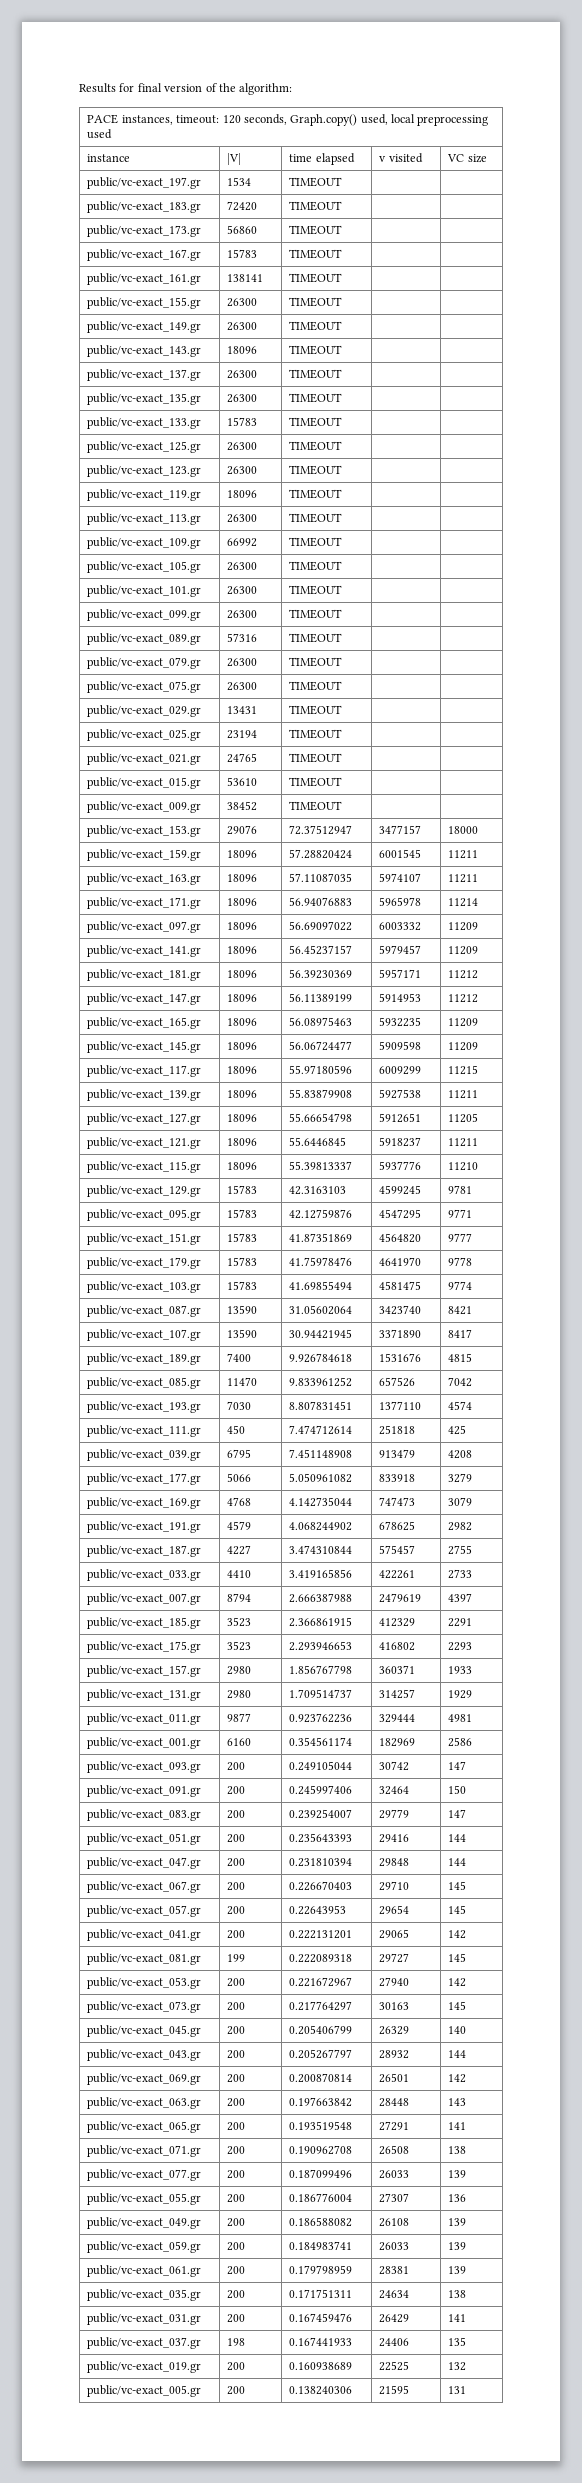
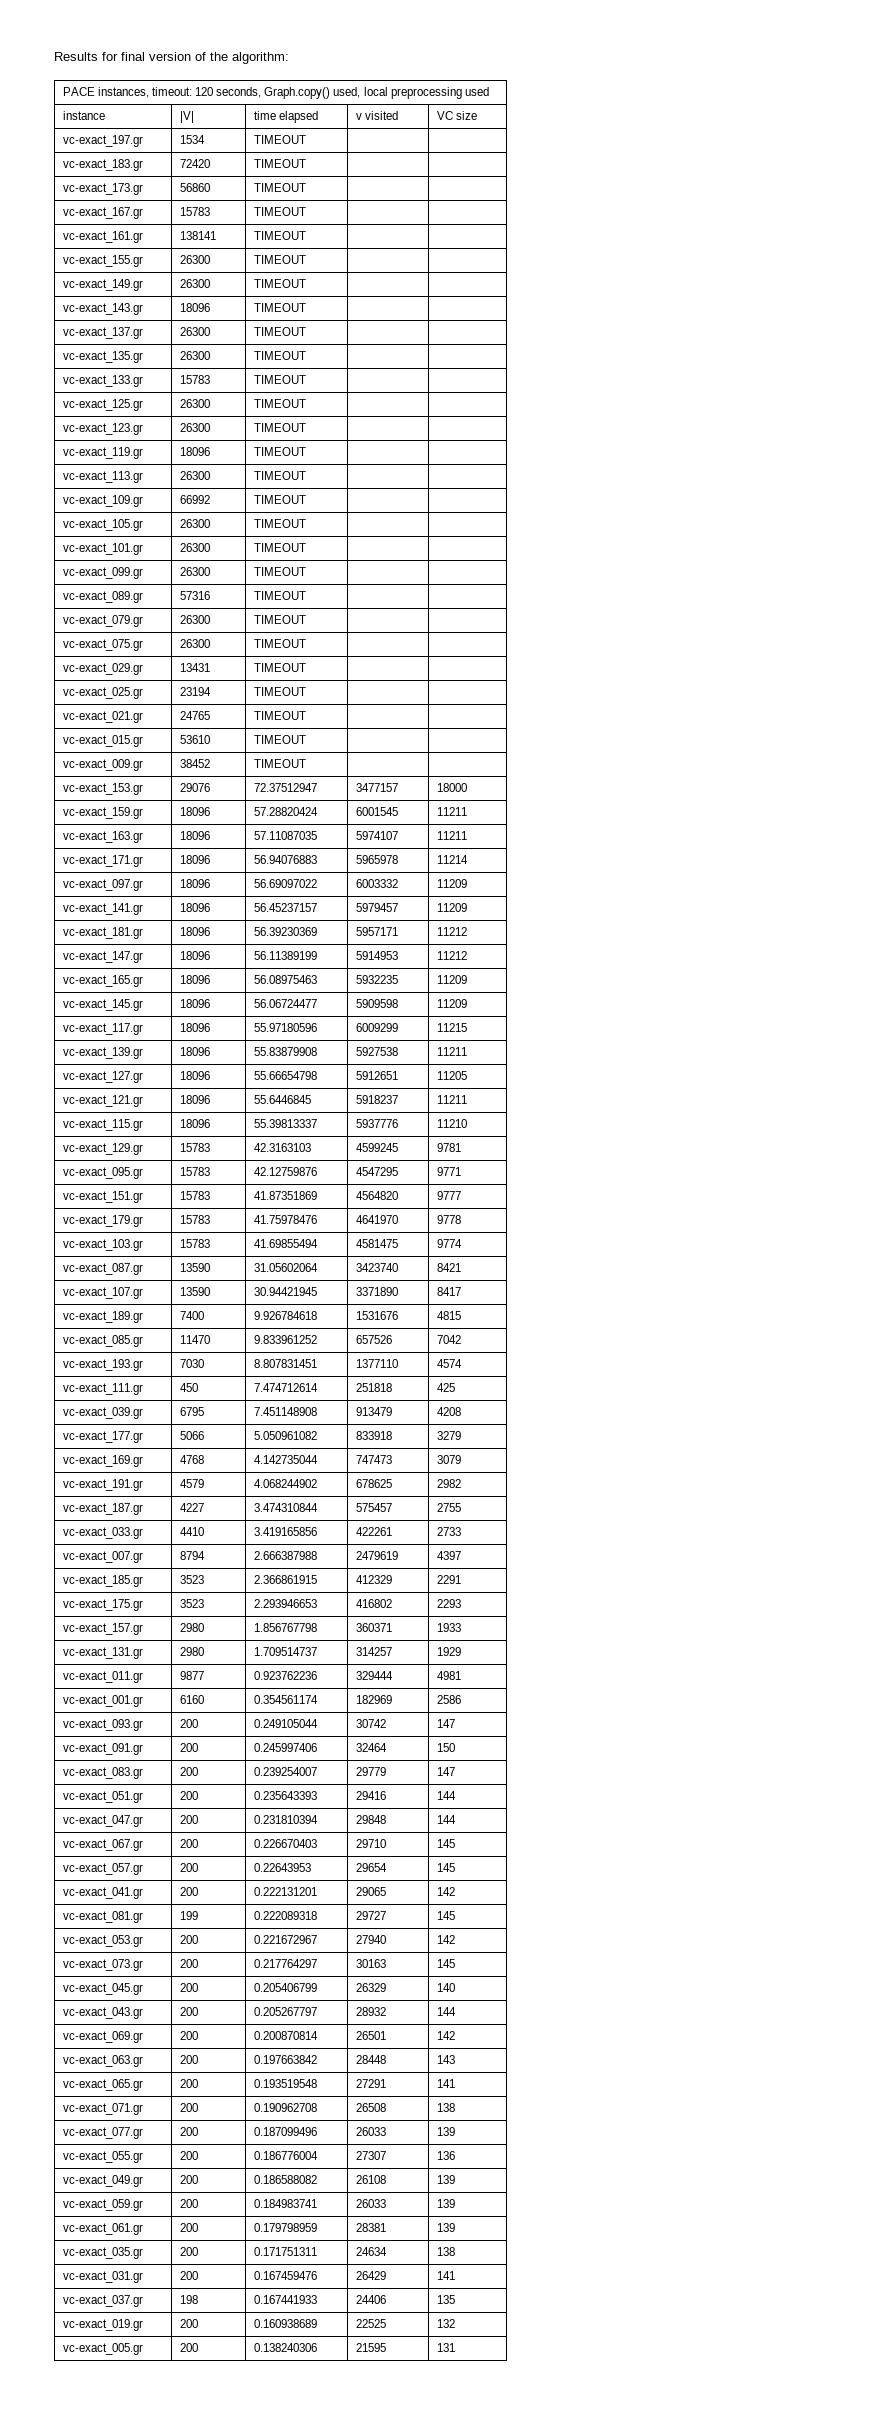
[87,177,202,189] public/vc-exact_197.gr -> [62,135,143,147] vc-exact_197.gr
[87,201,202,213] public/vc-exact_183.gr -> [62,159,143,171] vc-exact_183.gr
[87,225,202,237] public/vc-exact_173.gr -> [62,183,143,195] vc-exact_173.gr
[87,249,202,261] [227,249,258,258] [289,249,343,259] [87,273,202,285] public/vc-exact_167.gr | 15783 | TIMEOUT | | // public/vc-exact_161.gr -> [62,207,143,219] [179,207,210,216] [253,207,306,216] [62,231,143,243] vc-exact_167.gr | 15783 | TIMEOUT | | // vc-exact_161.gr
[87,297,202,309] [227,298,258,307] [289,297,343,307] [87,321,202,333] [227,322,258,331] [289,321,343,331] [87,345,202,357] [227,346,258,354] [289,345,343,355] [87,369,202,381] [227,370,258,379] [289,369,343,379] [87,393,202,405] [227,394,258,403] [289,393,343,403] [87,417,202,429] [227,417,258,426] [289,417,343,427] [87,441,202,453] [227,442,258,451] [289,441,343,451] [87,465,202,477] [227,466,258,475] [289,465,343,475] [87,489,202,501] [227,490,258,498] [289,489,343,499] [87,513,202,525] [227,514,258,523] [289,513,343,523] [87,537,202,549] public/vc-exact_155.gr | 26300 | TIMEOUT | | // public/vc-exact_149.gr | 26300 | TIMEOUT | | // public/vc-exact_143.gr | 18096 | TIMEOUT | | // public/vc-exact_137.gr | 26300 | TIMEOUT | | // public/vc-exact_135.gr | 26300 | TIMEOUT | | // public/vc-exact_133.gr | 15783 | TIMEOUT | | // public/vc-exact_125.gr | 26300 | TIMEOUT | | // public/vc-exact_123.gr | 26300 | TIMEOUT | | // public/vc-exact_119.gr | 18096 | TIMEOUT | | // public/vc-exact_113.gr | 26300 | TIMEOUT | | // public/vc-exact_109.gr -> [62,255,143,267] [179,255,210,264] [253,255,306,264] [62,279,143,291] [179,279,210,288] [253,279,306,288] [62,303,143,315] [179,303,210,312] [253,303,306,312] [62,327,143,339] [179,327,210,336] [253,327,306,336] [62,351,143,363] [179,351,210,360] [253,351,306,360] [62,375,143,387] [179,375,210,384] [253,375,306,384] [62,399,143,411] [179,399,210,408] [253,399,306,408] [62,423,143,435] [179,423,210,432] [253,423,306,432] [62,447,143,459] [179,447,210,456] [253,447,306,456] [62,471,143,483] [179,471,210,480] [253,471,306,480] [62,495,143,507] vc-exact_155.gr | 26300 | TIMEOUT | | // vc-exact_149.gr | 26300 | TIMEOUT | | // vc-exact_143.gr | 18096 | TIMEOUT | | // vc-exact_137.gr | 26300 | TIMEOUT | | // vc-exact_135.gr | 26300 | TIMEOUT | | // vc-exact_133.gr | 15783 | TIMEOUT | | // vc-exact_125.gr | 26300 | TIMEOUT | | // vc-exact_123.gr | 26300 | TIMEOUT | | // vc-exact_119.gr | 18096 | TIMEOUT | | // vc-exact_113.gr | 26300 | TIMEOUT | | // vc-exact_109.gr
[87,561,202,573] [227,562,258,571] [289,561,343,571] [87,585,202,597] [227,586,258,595] [289,585,343,595] [87,609,202,621] [227,610,258,619] [289,609,343,619] [87,633,202,645] public/vc-exact_105.gr | 26300 | TIMEOUT | | // public/vc-exact_101.gr | 26300 | TIMEOUT | | // public/vc-exact_099.gr | 26300 | TIMEOUT | | // public/vc-exact_089.gr -> [62,519,143,531] [179,519,210,528] [253,519,306,528] [62,543,143,555] [179,543,210,552] [253,543,306,552] [62,567,143,579] [179,567,210,576] [253,567,306,576] [62,591,143,603] vc-exact_105.gr | 26300 | TIMEOUT | | // vc-exact_101.gr | 26300 | TIMEOUT | | // vc-exact_099.gr | 26300 | TIMEOUT | | // vc-exact_089.gr
[87,657,202,669] [227,658,258,667] [289,657,343,667] [87,681,202,693] [227,682,258,691] [289,681,343,691] [87,705,202,717] public/vc-exact_079.gr | 26300 | TIMEOUT | | // public/vc-exact_075.gr | 26300 | TIMEOUT | | // public/vc-exact_029.gr -> [62,615,143,627] [179,615,210,624] [253,615,306,624] [62,639,143,651] [179,639,210,648] [253,639,306,648] [62,663,143,675] vc-exact_079.gr | 26300 | TIMEOUT | | // vc-exact_075.gr | 26300 | TIMEOUT | | // vc-exact_029.gr
[87,729,202,741] public/vc-exact_025.gr -> [62,687,143,699] vc-exact_025.gr
[87,753,202,765] public/vc-exact_021.gr -> [62,711,143,723] vc-exact_021.gr
[87,777,202,789] public/vc-exact_015.gr -> [62,735,143,747] vc-exact_015.gr
[87,801,202,813] public/vc-exact_009.gr -> [62,759,143,771] vc-exact_009.gr
[87,825,202,837] public/vc-exact_153.gr -> [62,783,143,795] vc-exact_153.gr
[87,849,202,861] public/vc-exact_159.gr -> [62,807,143,819] vc-exact_159.gr
[87,873,202,885] public/vc-exact_163.gr -> [62,831,143,843] vc-exact_163.gr
[87,897,202,909] public/vc-exact_171.gr -> [62,855,143,867] vc-exact_171.gr
[87,921,202,933] public/vc-exact_097.gr -> [62,879,143,891] vc-exact_097.gr
[87,945,202,957] public/vc-exact_141.gr -> [62,903,143,915] vc-exact_141.gr
[87,969,202,981] public/vc-exact_181.gr -> [62,927,143,939] vc-exact_181.gr
[87,993,202,1005] public/vc-exact_147.gr -> [62,951,143,963] vc-exact_147.gr
[87,1017,202,1029] public/vc-exact_165.gr -> [62,975,143,987] vc-exact_165.gr
[87,1041,202,1053] public/vc-exact_145.gr -> [62,999,143,1011] vc-exact_145.gr
[87,1065,202,1077] public/vc-exact_117.gr -> [62,1023,143,1035] vc-exact_117.gr
[87,1089,202,1101] public/vc-exact_139.gr -> [62,1047,143,1059] vc-exact_139.gr
[87,1113,202,1125] public/vc-exact_127.gr -> [62,1071,143,1083] vc-exact_127.gr
[87,1137,202,1149] public/vc-exact_121.gr -> [62,1095,143,1107] vc-exact_121.gr
[87,1161,202,1173] public/vc-exact_115.gr -> [62,1119,143,1131] vc-exact_115.gr
[87,1185,202,1197] public/vc-exact_129.gr -> [62,1143,143,1155] vc-exact_129.gr
[87,1209,202,1221] public/vc-exact_095.gr -> [62,1167,143,1179] vc-exact_095.gr
[87,1233,202,1245] public/vc-exact_151.gr -> [62,1191,143,1203] vc-exact_151.gr
[87,1257,202,1269] public/vc-exact_179.gr -> [62,1215,143,1227] vc-exact_179.gr
[87,1281,202,1293] public/vc-exact_103.gr -> [62,1239,143,1251] vc-exact_103.gr
[87,1305,202,1317] public/vc-exact_087.gr -> [62,1263,143,1275] vc-exact_087.gr
[87,1329,202,1341] public/vc-exact_107.gr -> [62,1287,143,1299] vc-exact_107.gr
[87,1353,202,1365] public/vc-exact_189.gr -> [62,1311,143,1323] vc-exact_189.gr
[87,1377,202,1389] public/vc-exact_085.gr -> [62,1335,143,1347] vc-exact_085.gr
[87,1401,202,1413] public/vc-exact_193.gr -> [62,1359,143,1371] vc-exact_193.gr
[87,1425,202,1437] public/vc-exact_111.gr -> [62,1383,143,1395] vc-exact_111.gr
[87,1449,202,1461] public/vc-exact_039.gr -> [62,1407,143,1419] vc-exact_039.gr
[87,1473,202,1485] public/vc-exact_177.gr -> [62,1431,143,1443] vc-exact_177.gr
[87,1497,202,1509] public/vc-exact_169.gr -> [62,1455,143,1467] vc-exact_169.gr
[87,1521,202,1533] public/vc-exact_191.gr -> [62,1479,143,1491] vc-exact_191.gr
[87,1545,202,1557] public/vc-exact_187.gr -> [62,1503,143,1515] vc-exact_187.gr
[87,1569,202,1581] public/vc-exact_033.gr -> [62,1527,143,1539] vc-exact_033.gr
[87,1593,202,1605] public/vc-exact_007.gr -> [62,1551,143,1563] vc-exact_007.gr
[87,1617,202,1629] public/vc-exact_185.gr -> [62,1575,143,1587] vc-exact_185.gr
[87,1641,202,1653] public/vc-exact_175.gr -> [62,1599,143,1611] vc-exact_175.gr
[87,1665,202,1677] public/vc-exact_157.gr -> [62,1623,143,1635] vc-exact_157.gr
[87,1689,202,1701] public/vc-exact_131.gr -> [62,1647,143,1659] vc-exact_131.gr
[87,1713,202,1725] public/vc-exact_011.gr -> [62,1671,143,1683] vc-exact_011.gr
[87,1737,202,1749] public/vc-exact_001.gr -> [62,1695,143,1707] vc-exact_001.gr
[87,1761,202,1773] public/vc-exact_093.gr -> [62,1719,143,1731] vc-exact_093.gr
[87,1785,202,1797] public/vc-exact_091.gr -> [62,1743,143,1755] vc-exact_091.gr
[87,1809,202,1821] public/vc-exact_083.gr -> [62,1767,143,1779] vc-exact_083.gr
[87,1833,202,1845] public/vc-exact_051.gr -> [62,1791,143,1803] vc-exact_051.gr
[87,1857,202,1869] public/vc-exact_047.gr -> [62,1815,143,1827] vc-exact_047.gr
[87,1881,202,1893] public/vc-exact_067.gr -> [62,1839,143,1851] vc-exact_067.gr
[87,1905,202,1917] public/vc-exact_057.gr -> [62,1863,143,1875] vc-exact_057.gr
[87,1929,202,1941] public/vc-exact_041.gr -> [62,1887,143,1899] vc-exact_041.gr
[87,1953,202,1965] public/vc-exact_081.gr -> [62,1911,143,1923] vc-exact_081.gr
[87,1977,202,1989] public/vc-exact_053.gr -> [62,1935,143,1947] vc-exact_053.gr
[87,2001,202,2013] public/vc-exact_073.gr -> [62,1959,143,1971] vc-exact_073.gr
[87,2025,202,2037] public/vc-exact_045.gr -> [62,1983,143,1995] vc-exact_045.gr
[87,2049,202,2061] public/vc-exact_043.gr -> [62,2007,143,2019] vc-exact_043.gr
[87,2073,202,2085] public/vc-exact_069.gr -> [62,2031,143,2043] vc-exact_069.gr
[87,2097,202,2109] public/vc-exact_063.gr -> [62,2055,143,2067] vc-exact_063.gr
[87,2121,202,2133] public/vc-exact_065.gr -> [62,2079,143,2091] vc-exact_065.gr
[87,2145,202,2157] public/vc-exact_071.gr -> [62,2103,143,2115] vc-exact_071.gr
[87,2169,202,2181] public/vc-exact_077.gr -> [62,2127,143,2139] vc-exact_077.gr
[87,2193,202,2205] public/vc-exact_055.gr -> [62,2151,143,2163] vc-exact_055.gr
[87,2217,202,2229] public/vc-exact_049.gr -> [62,2175,143,2187] vc-exact_049.gr
[87,2241,202,2253] public/vc-exact_059.gr -> [62,2199,143,2211] vc-exact_059.gr
[87,2265,202,2277] public/vc-exact_061.gr -> [62,2223,143,2235] vc-exact_061.gr
[87,2289,202,2301] public/vc-exact_035.gr -> [62,2247,143,2259] vc-exact_035.gr
[87,2313,202,2325] public/vc-exact_031.gr -> [62,2271,143,2283] vc-exact_031.gr
[87,2337,202,2349] public/vc-exact_037.gr -> [62,2295,143,2307] vc-exact_037.gr
[87,2361,202,2373] public/vc-exact_019.gr -> [62,2319,143,2331] vc-exact_019.gr
[87,2385,202,2397] public/vc-exact_005.gr -> [62,2343,143,2355] vc-exact_005.gr

